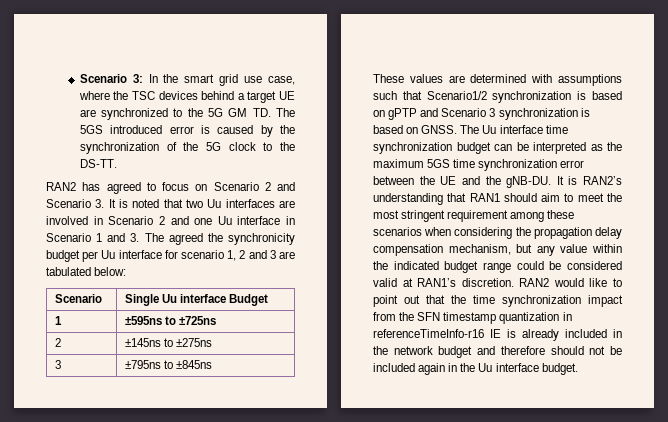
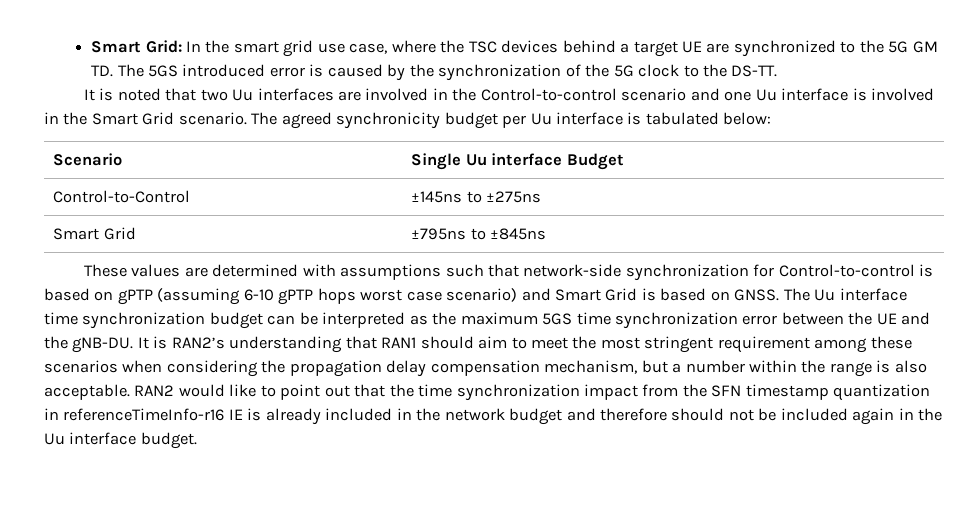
[79,74,143,83] Scenario 3: -> [91,40,182,53] Smart Grid:
[46,182,295,194] [46,199,105,208] RAN2 has agreed to focus on Scenario 2 and Scenario 3. -> (778, 71) none
[108,216,165,225] Scenario 2 -> [452,88,687,101] the Control-to-control scenario
[286,216,295,225] [46,233,140,242] in Scenario 1 and 3. -> [852,88,935,101] [44,112,247,125] is involved in the Smart Grid scenario.
[207,233,223,242] the -> (332, 120) none
[164,250,295,261] for scenario 1, 2 and 3 are -> [627,112,642,125] is
[54,316,62,325] [124,316,217,325] [54,338,61,347] 1 | ±595ns to ±725ns // 2 -> [53,190,191,203] Control-to-Control
[54,360,61,369] 3 -> [53,227,136,240] Smart Grid
[426,91,622,103] [373,108,578,120] Scenario1/2 synchronization is based on gPTP and Scenario 3 synchronization -> [523,264,934,281] [44,288,638,305] network-side synchronization for Control-to-control is based on gPTP (assuming 6-10 gPTP hops worst case scenario) and Smart Grid
[536,244,622,256] [373,261,622,273] [373,278,514,287] any value within the indicated budget range could be considered valid at RAN1’s discretion. -> [672,360,927,377] [44,384,130,400] a number within the range is also acceptable.

